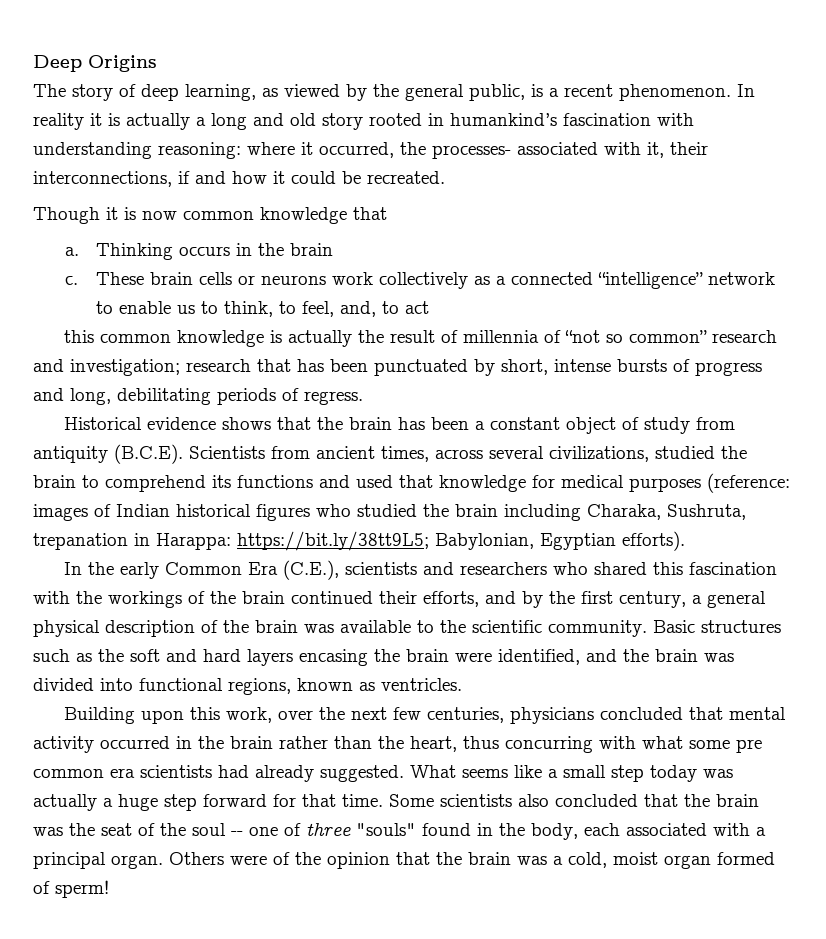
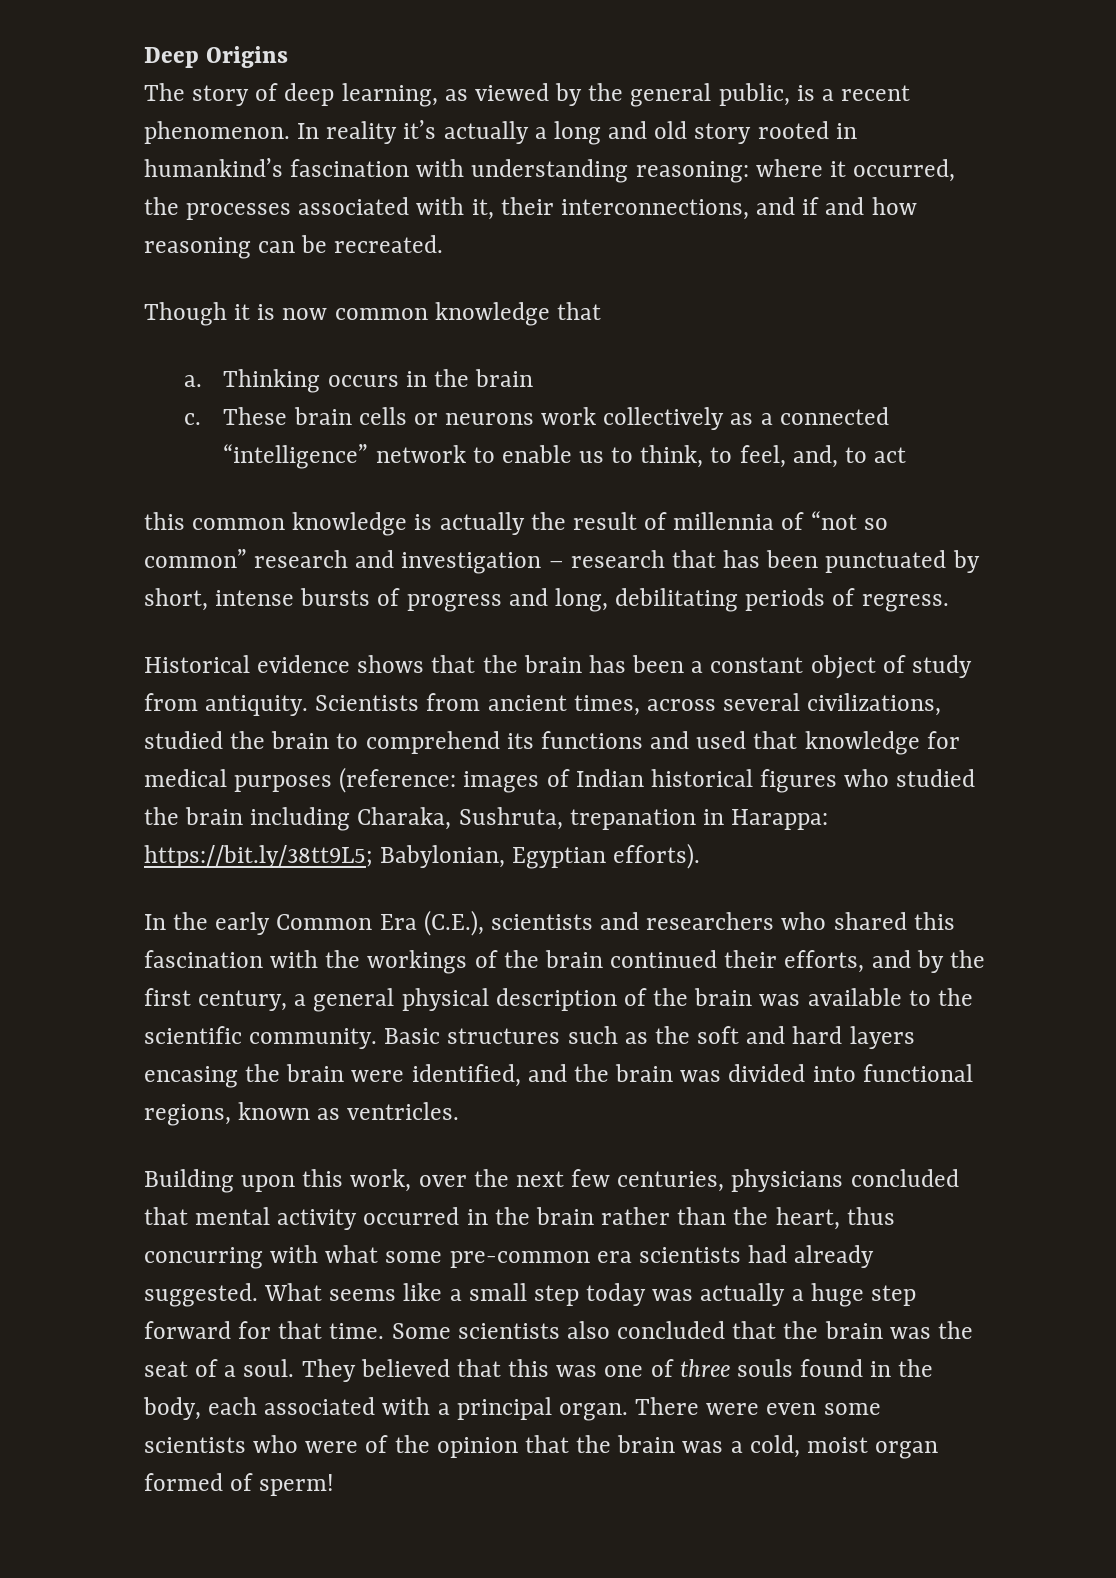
[90,113,120,126] it is -> [403,120,437,139] it’s
[432,145,511,159] processes- -> [186,203,292,220] processes
(172, 179) none -> [756,197,796,215] and
[273,171,336,184] it could -> [144,237,296,259] reasoning can
[70,359,180,376] investigation; -> [401,552,564,574] investigation –
[33,444,183,464] antiquity (B.C.E). -> [205,695,309,716] antiquity.
[736,739,762,753] [33,769,104,778] pre common -> [449,1251,590,1268] pre-common
[160,823,243,836] the soul -- -> [224,1359,598,1382] a soul. They believed that this was
[356,823,416,836] "souls" -> [736,1359,793,1377] souls
[169,852,224,865] Others -> [635,1397,881,1415] [144,1435,299,1453] There were even some scientists who

